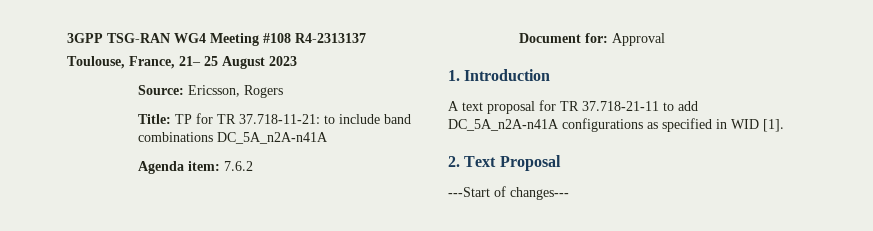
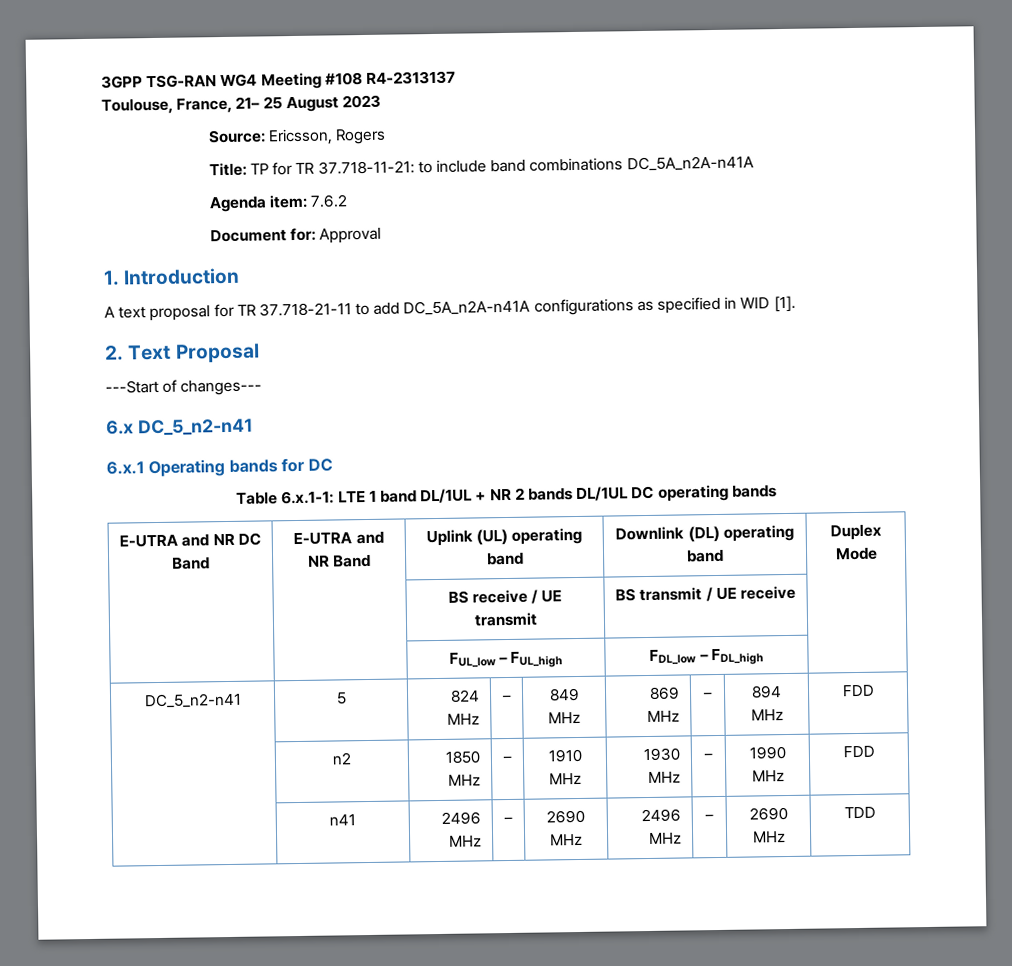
(569, 193) none -> [106,418,253,436] [106,457,333,478] [236,484,777,505] [119,532,261,548] [172,557,210,570] [293,531,384,546] [307,554,372,568] [425,527,583,547] [486,552,524,566] [615,524,794,543] [686,549,724,563] [829,524,882,541] [834,547,878,561] [447,589,563,604] [473,612,538,627] [615,585,796,602] [448,651,564,668] [649,648,764,666] [143,692,242,709] [335,692,347,705] [450,689,481,703] [447,713,481,725] [502,694,512,702] [548,687,580,702] [548,711,581,724] [649,686,681,700] [647,710,681,723] [703,692,713,699] [751,685,782,699] [750,709,784,721] [841,684,875,697] [332,752,352,765] [445,750,482,764] [448,774,482,786] [502,755,512,763] [547,748,582,763] [549,772,582,785] [643,747,681,762] [648,771,682,783] [703,753,713,760] [748,746,786,760] [751,770,785,782] [842,745,875,758] [329,814,356,826] [441,811,482,825] [449,835,483,847] [503,816,513,824] [546,809,585,824] [550,833,583,846] [641,808,682,823] [649,832,683,844] [704,814,714,821] [748,807,788,821] [752,831,786,843] [843,806,876,819] // 6.x DC_5_n2-n41 // 6.x.1 Operating bands for DC // Table 6.x.1-1: LTE 1 band DL/1UL + NR 2 bands DL/1UL DC operating bands // E-UTRA and NR DC Band | E-UTRA and NR Band | Uplink (UL) operating band | Downlink (DL) operating band | Duplex Mode // | | BS receive / UE transmit | BS transmit / UE receive | // | | FUL_low – FUL_high | FDL_low – FDL_high | // DC_5_n2-n41 | 5 | 824 MHz | – | 849 MHz | 869 MHz | – | 894 MHz | FDD // | n2 | 1850 MHz | – | 1910 MHz | 1930 MHz | – | 1990 MHz | FDD // | n41 | 2496 MHz | – | 2690 MHz | 2496 MHz | – | 2690 MHz | TDD

